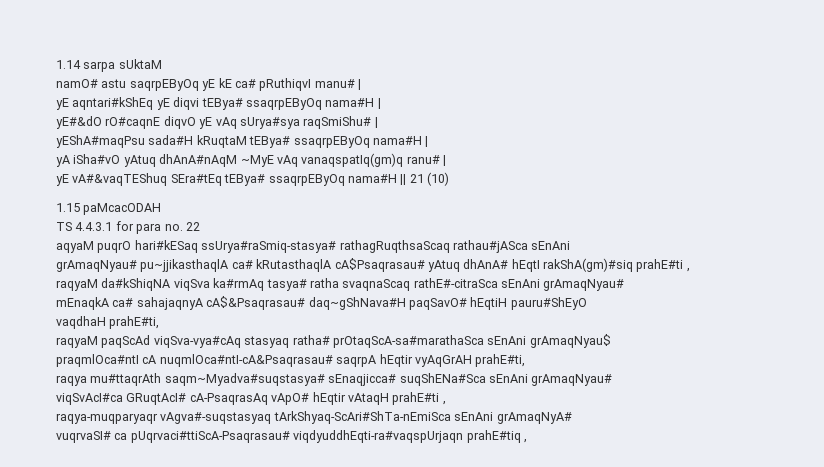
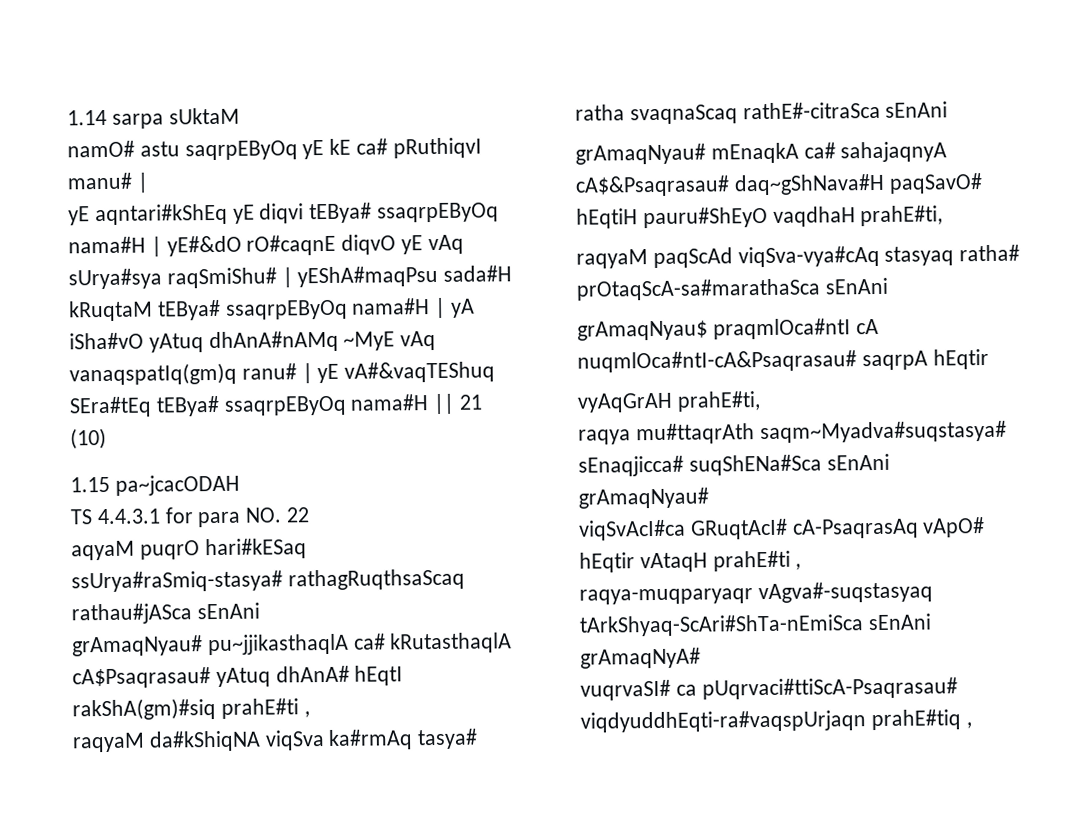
(381, 103) // -> (162, 246) none
(378, 122) // -> (293, 277) none
(429, 141) // -> (447, 308) none
[159,154,238,167] dhAnA#nAqM -> [208,330,339,353] dhAnA#nAMq
(446, 160) // -> (313, 373) none
[83,203,162,215] paMcacODAH -> [114,474,240,496] pa~jcacODAH
[164,224,183,231] no. -> [245,507,283,523] NO.
[543,279,625,291] grAmaqNyau# // -> [575,143,706,165] // grAmaqNyau#
(587, 303) // -> (768, 217) none
(527, 340) none -> (888, 286) //
(611, 341) // -> (708, 330) none
(413, 360) none -> (989, 359) //

